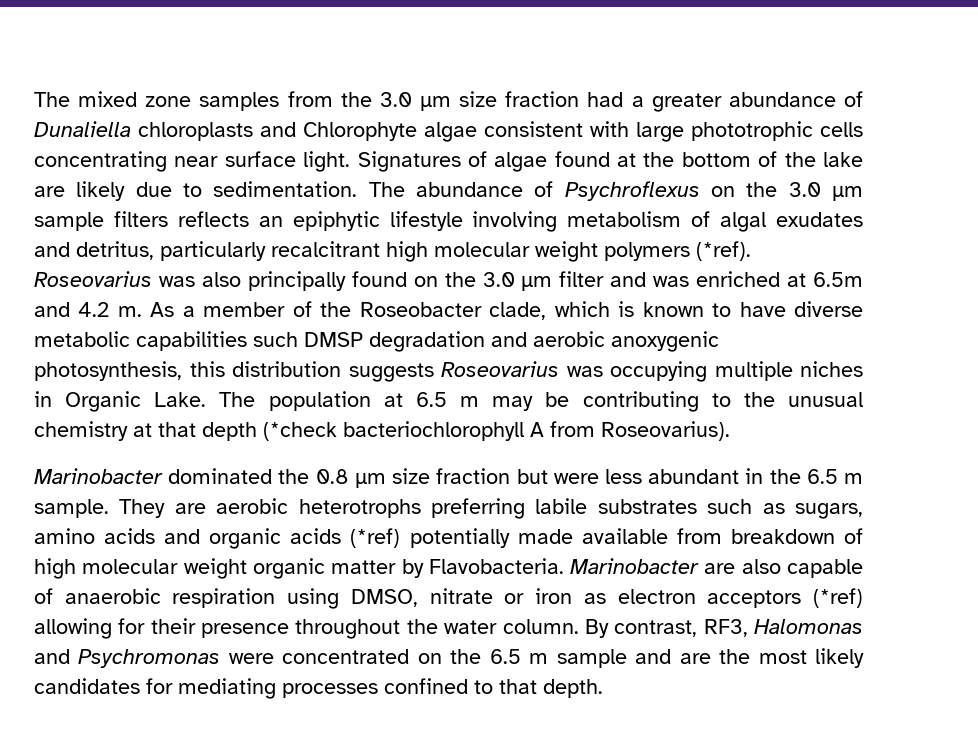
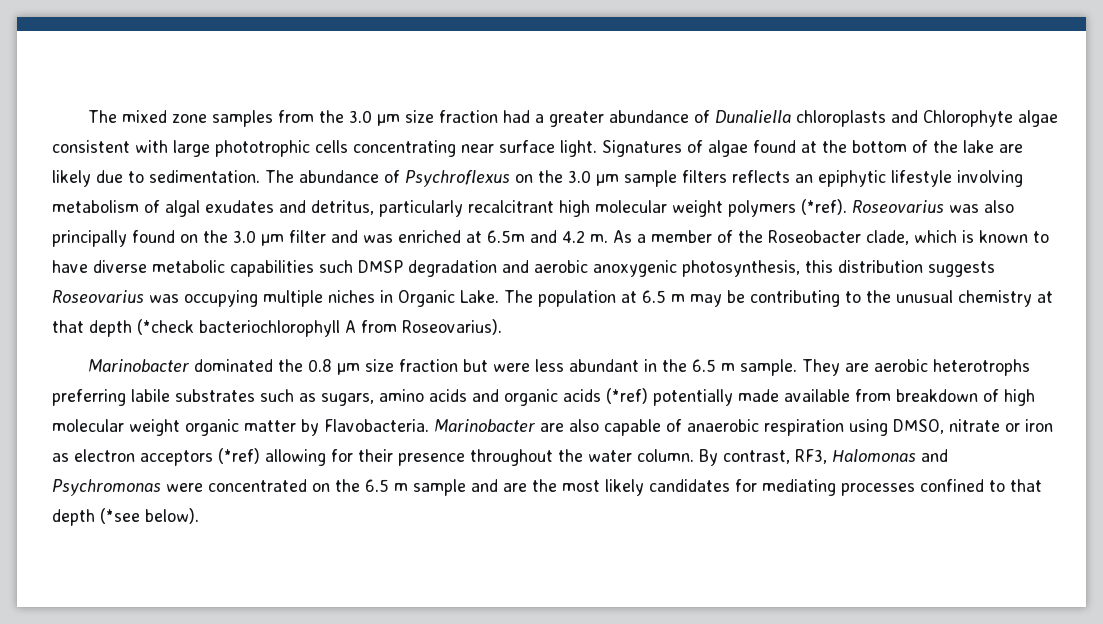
[543,679,603,698] depth. -> [52,508,199,526] depth (*see below).

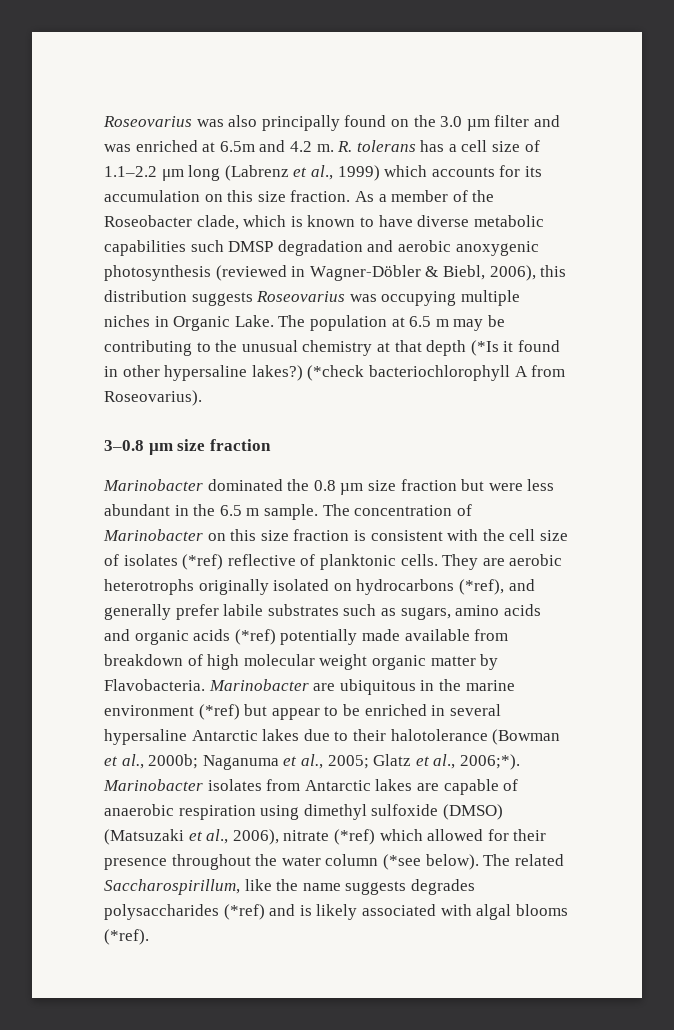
[88,110,1059,127] [52,140,1023,157] [52,170,1023,187] [52,199,847,217] The mixed zone samples from the 3.0 µm size fraction had a greater abundance of Dunaliella chloroplasts and Chlorophyte algae consistent with large phototrophic cells concentrating near surface light. Signatures of algae found at the bottom of the lake are likely due to sedimentation. The abundance of Psychroflexus on the 3.0 µm sample filters reflects an epiphytic lifestyle involving metabolism of algal exudates and detritus, particularly recalcitrant high molecular weight polymers (*ref). -> (103, 121) none
(608, 238) none -> [337,140,540,152] [104,165,542,181] [104,190,351,202] R. tolerans has a cell size of 1.1–2.2 μm long (Labrenz et al., 1999) which accounts for its accumulation on this size fraction.
[682,260,800,277] photosynthesis, -> [104,265,536,281] photosynthesis (reviewed in Wagner-Döbler & Biebl, 2006),
(132, 328) none -> [470,340,560,356] [104,365,303,381] (*Is it found in other hypersaline lakes?)
(502, 327) none -> [104,439,271,455] // 3–0.8 µm size fraction
[802,359,1031,376] [52,389,126,406] They are aerobic heterotrophs preferring -> [322,504,472,516] [103,529,568,541] [104,554,563,570] [104,579,535,595] [104,604,219,620] The concentration of Marinobacter on this size fraction is consistent with the cell size of isolates (*ref) reflective of planktonic cells. They are aerobic heterotrophs originally isolated on hydrocarbons (*ref), and generally prefer
[569,419,599,432] also -> [339,679,515,695] [104,704,501,720] [104,729,561,745] [104,754,520,770] [103,779,439,791] ubiquitous in the marine environment (*ref) but appear to be enriched in several hypersaline Antarctic lakes due to their halotolerance (Bowman et al., 2000b; Naganuma et al., 2005; Glatz et al., 2006;*). Marinobacter isolates from Antarctic lakes are
[893,419,1053,434] [52,448,326,466] DMSO, nitrate or iron as electron acceptors (*ref) allowing -> [303,804,503,820] [104,829,484,845] dimethyl sulfoxide (DMSO) (Matsuzaki et al., 2006), nitrate (*ref) which allowed
[637,449,948,466] [52,479,1042,496] [52,508,199,526] column. By contrast, RF3, Halomonas and Psychromonas were concentrated on the 6.5 m sample and are the most likely candidates for mediating processes confined to that depth (*see below). -> [325,854,564,870] [104,879,475,895] [104,904,568,920] [104,929,149,945] column (*see below). The related Saccharospirillum, like the name suggests degrades polysaccharides (*ref) and is likely associated with algal blooms (*ref).

